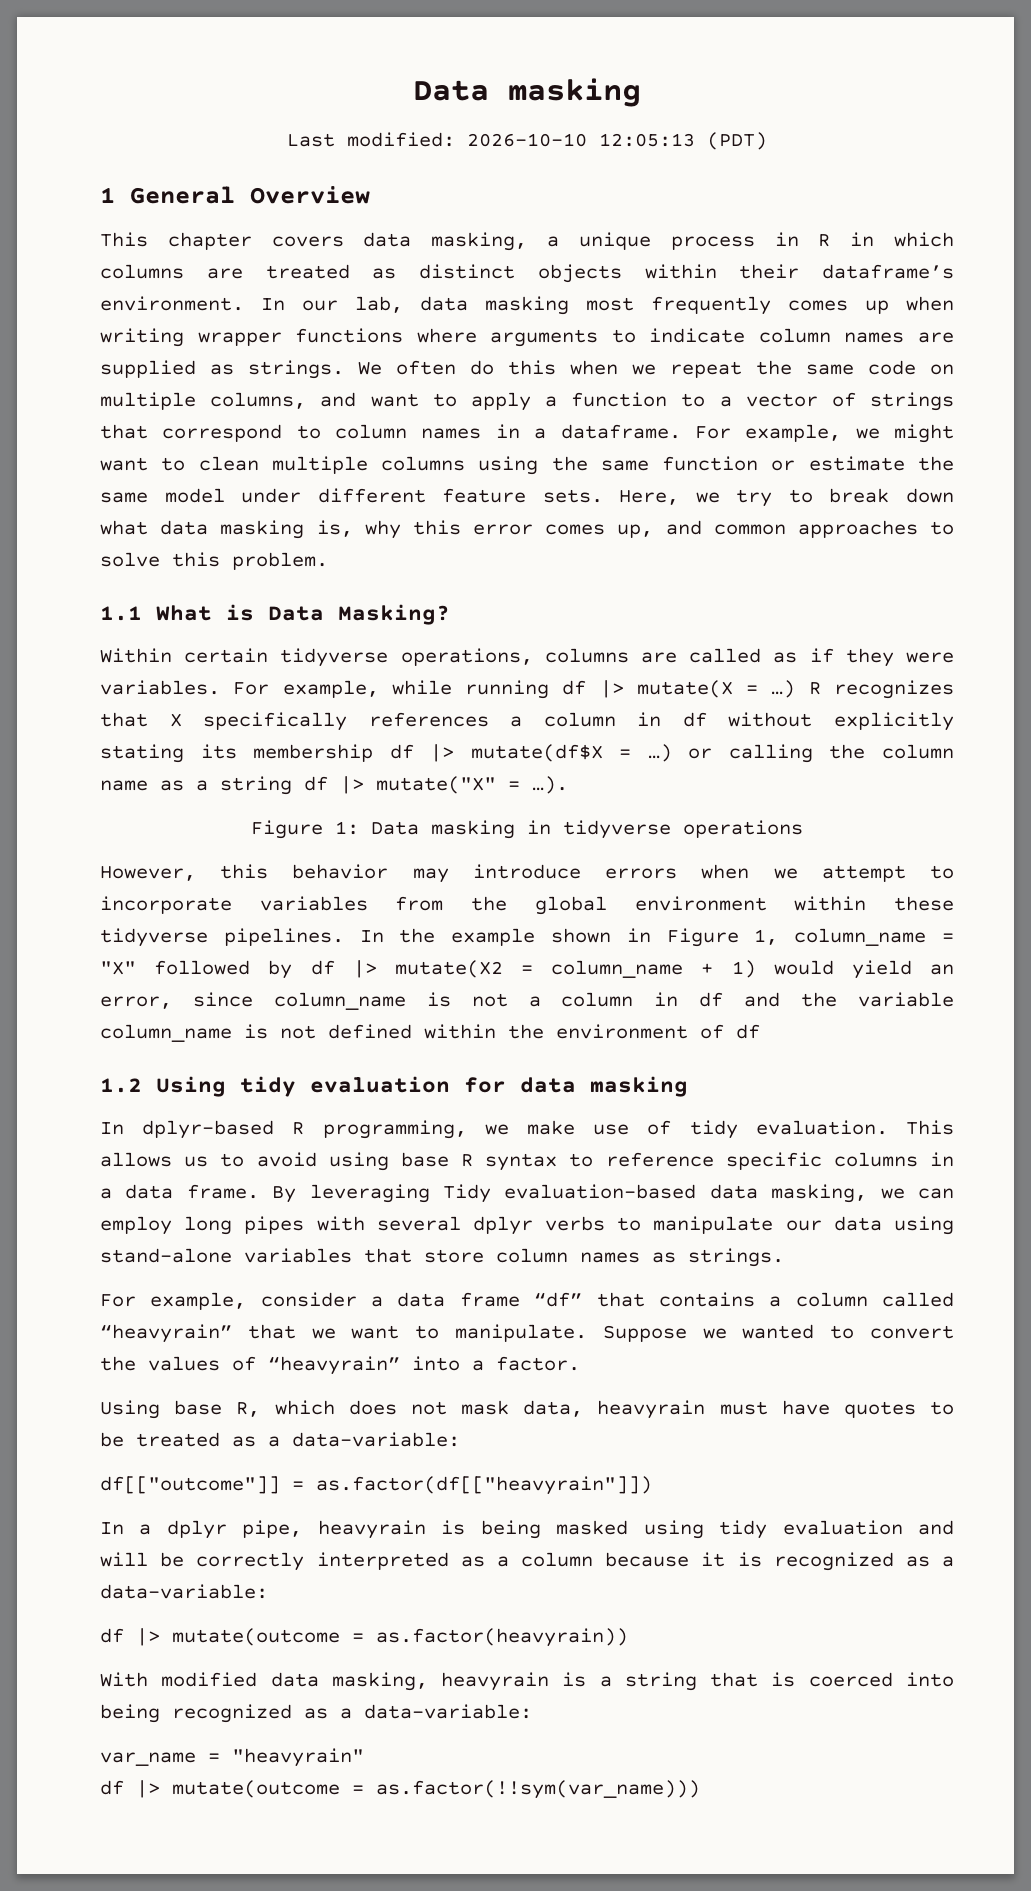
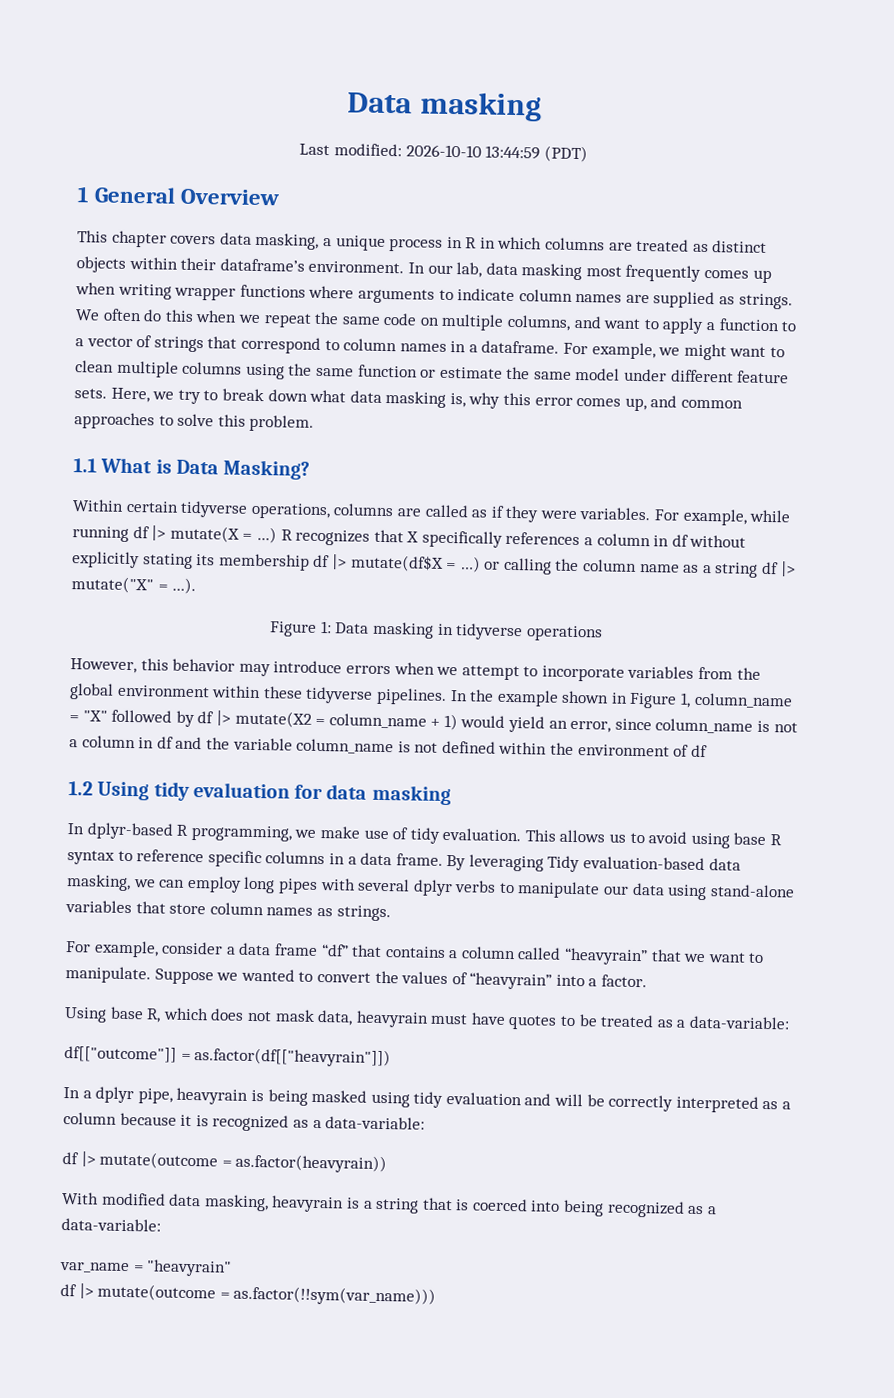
[599,133,695,147] 12:05:13 -> [485,145,541,160] 13:44:59

